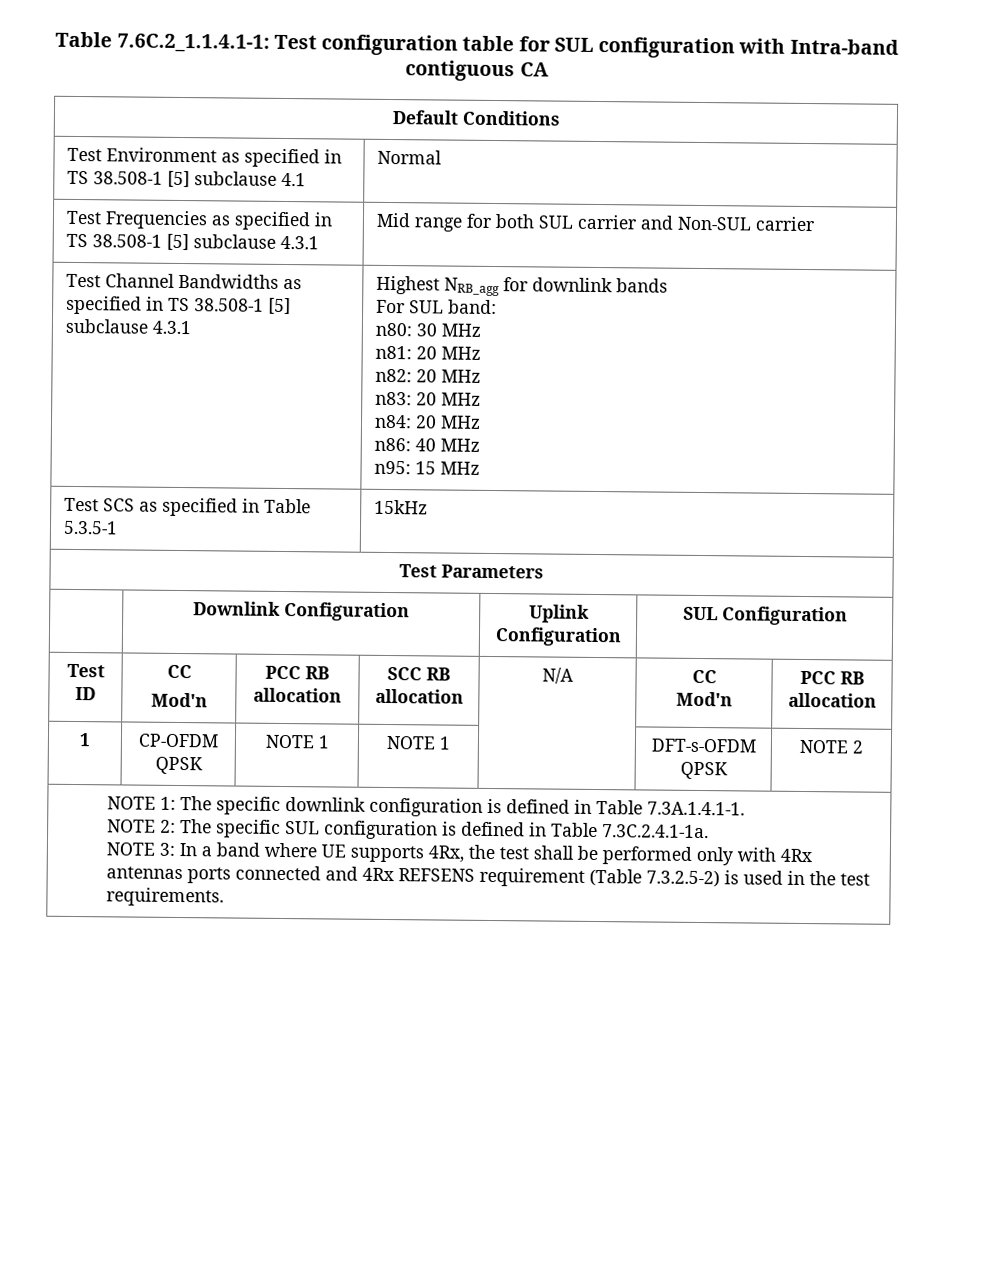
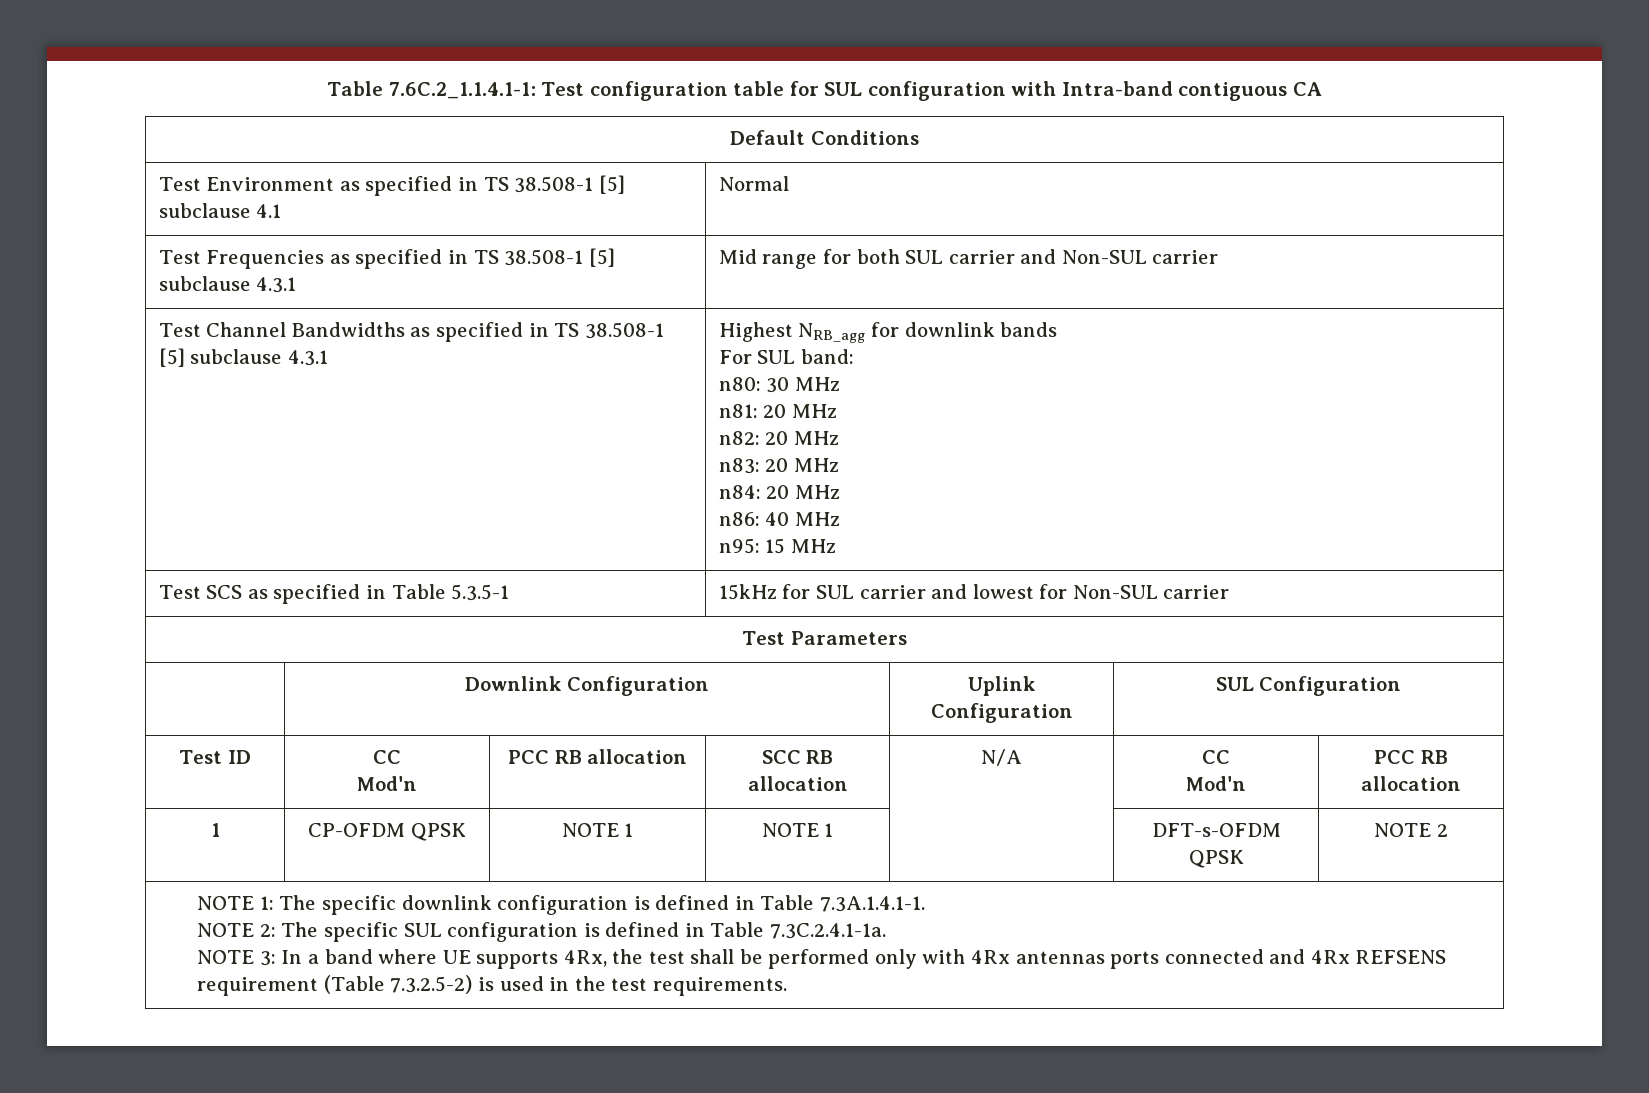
(428, 507) none -> [782,584,1230,599] for SUL carrier and lowest for Non-SUL carrier

